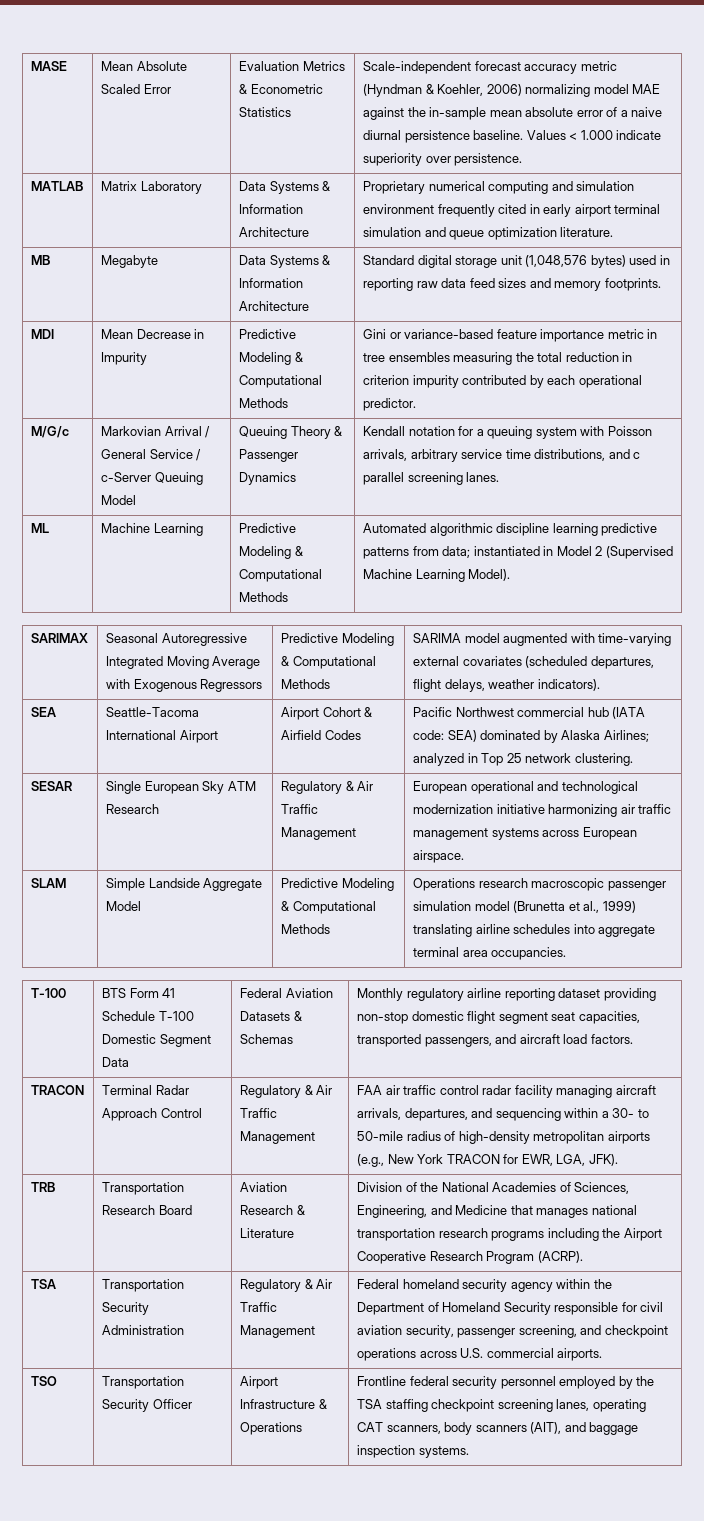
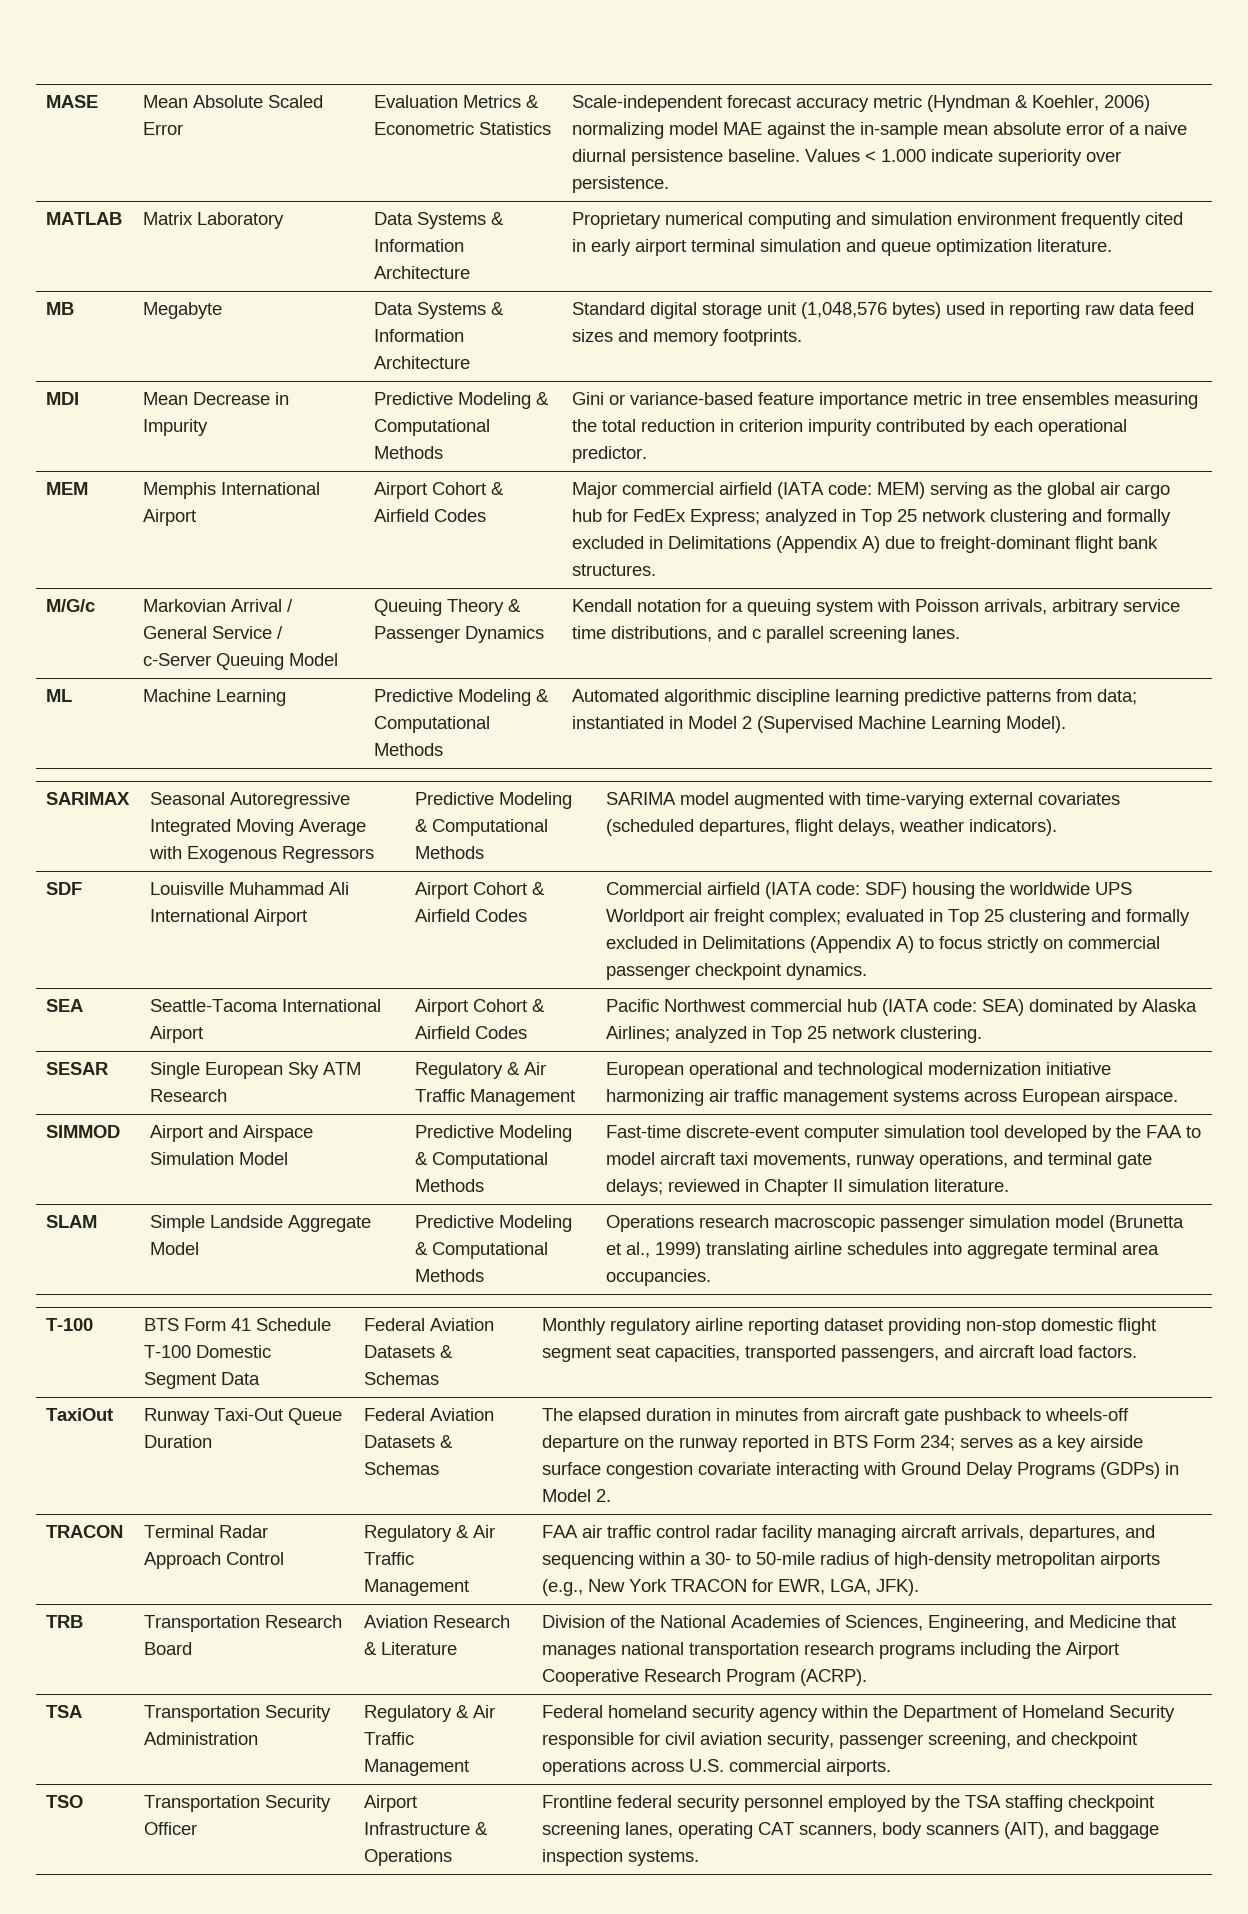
(416, 404) none -> [46,482,89,495] [143,482,321,499] [143,509,197,526] [374,482,505,499] [374,509,487,522] [572,482,1171,499] [572,509,1172,526] [572,536,1159,553] [572,564,657,576] // MEM | Memphis International Airport | Airport Cohort & Airfield Codes | Major commercial airfield (IATA code: MEM) serving as the global air cargo hub for FedEx Express; analyzed in Top 25 network clustering and formally excluded in Delimitations (Appendix A) due to freight-dominant flight bank structures.
(600, 685) none -> [46,882,83,895] [150,882,350,895] [150,909,308,926] [415,882,546,899] [415,909,528,922] [606,882,1133,899] [606,909,1191,926] [606,936,1161,953] [606,963,868,980] // SDF | Louisville Muhammad Ali International Airport | Airport Cohort & Airfield Codes | Commercial airfield (IATA code: SDF) housing the worldwide UPS Worldport air freight complex; evaluated in Top 25 clustering and formally excluded in Delimitations (Appendix A) to focus strictly on commercial passenger checkpoint dynamics.
(464, 856) none -> [46,1125,121,1138] [150,1125,314,1142] [150,1152,289,1165] [415,1125,573,1142] [415,1152,549,1169] [415,1179,485,1192] [606,1125,1202,1142] [606,1152,1153,1169] [606,1179,1010,1196] // SIMMOD | Airport and Airspace Simulation Model | Predictive Modeling & Computational Methods | Fast-time discrete-event computer simulation tool developed by the FAA to model aircraft taxi movements, runway operations, and terminal gate delays; reviewed in Chapter II simulation literature.
(633, 1039) none -> [46,1408,114,1421] [144,1408,343,1425] [144,1435,213,1448] [364,1408,495,1421] [364,1435,454,1448] [364,1462,440,1475] [542,1408,1130,1425] [542,1435,1144,1452] [542,1462,1180,1479] [542,1489,612,1502] // TaxiOut | Runway Taxi-Out Queue Duration | Federal Aviation Datasets & Schemas | The elapsed duration in minutes from aircraft gate pushback to wheels-off departure on the runway reported in BTS Form 234; serves as a key airside surface congestion covariate interacting with Ground Delay Programs (GDPs) in Model 2.

